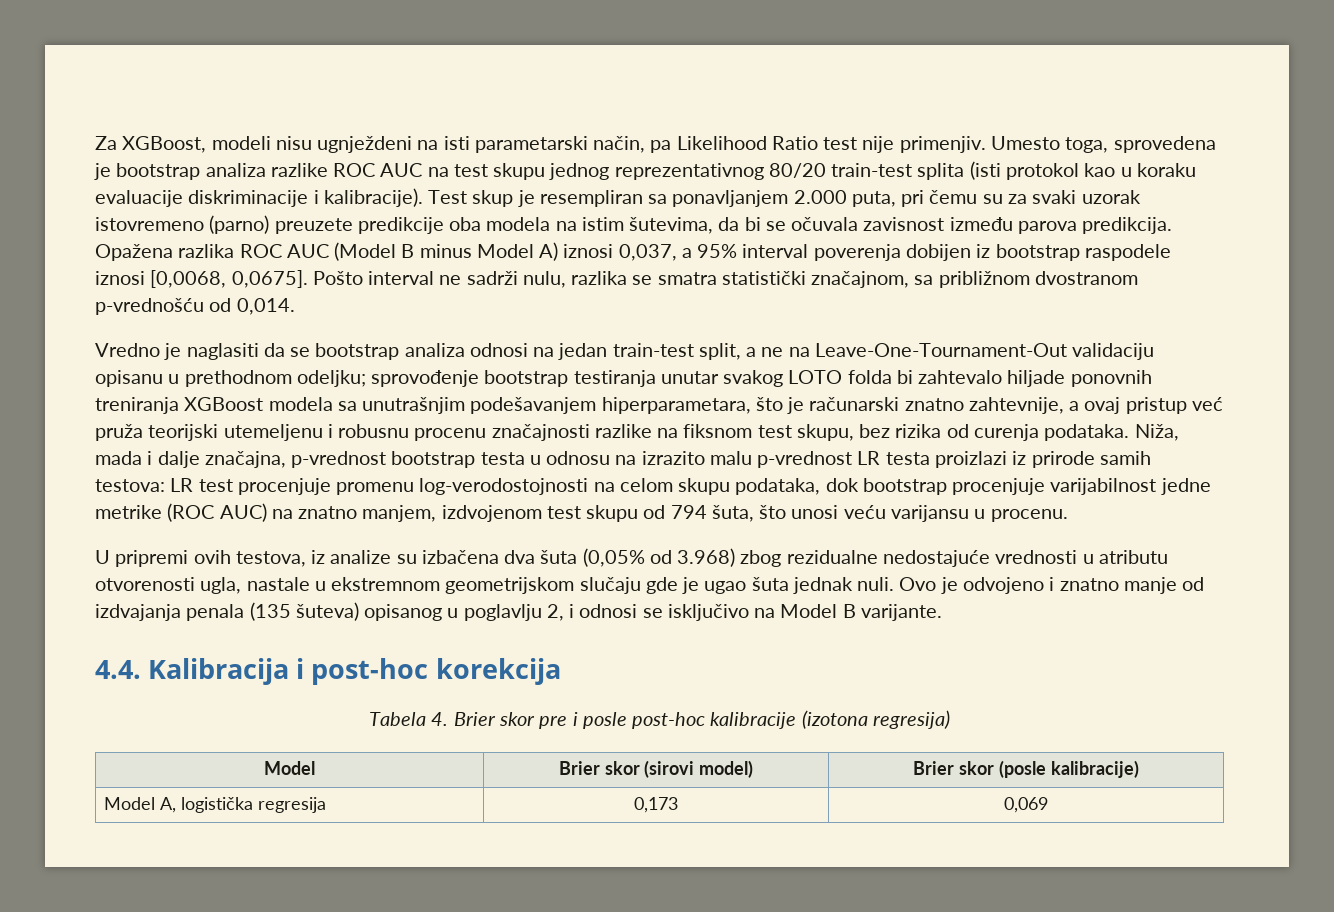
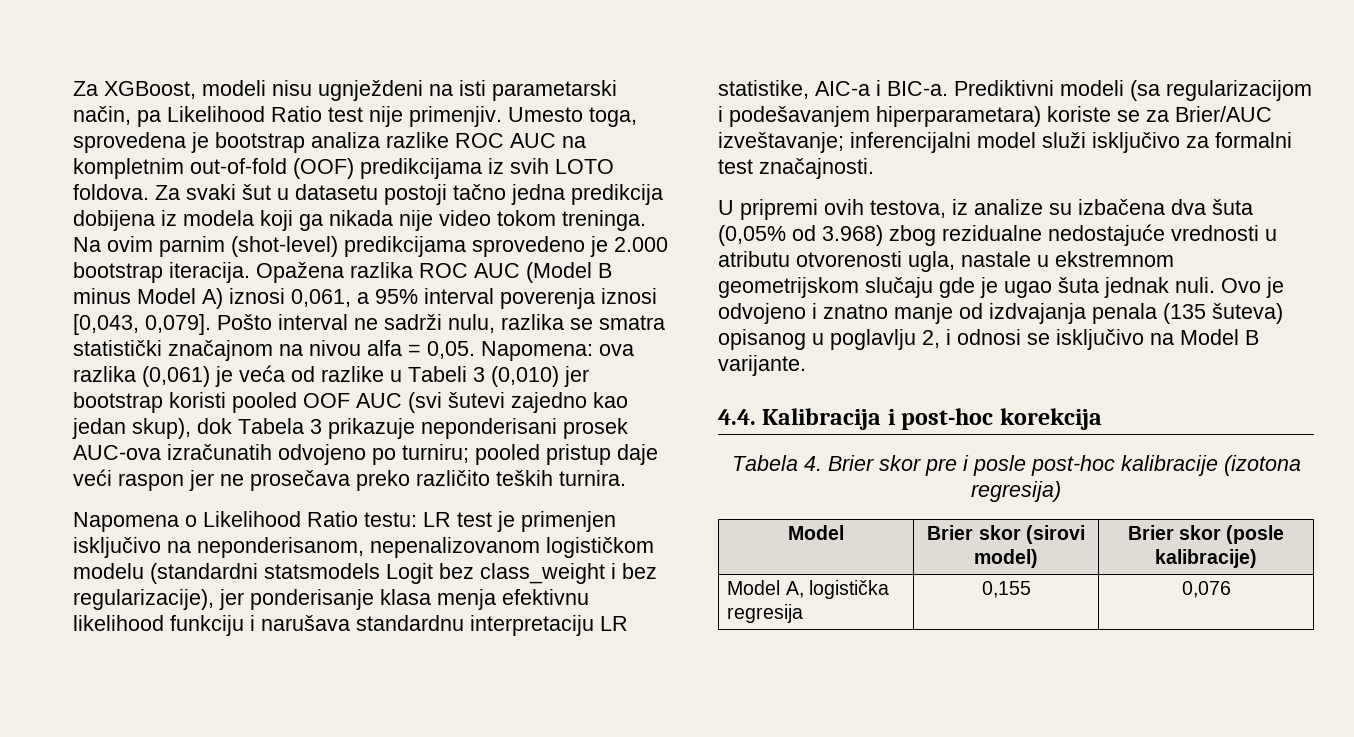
[453,161,1196,180] [95,188,1141,207] [95,215,1173,234] test skupu jednog reprezentativnog 80/20 train-test splita (isti protokol kao u koraku evaluacije diskriminacije i kalibracije). Test skup je resempliran sa ponavljanjem 2.000 puta, pri čemu su za svaki uzorak istovremeno (parno) preuzete predikcije oba modela na istim šutevima, da bi se očuvala zavisnost između parova predikcija. -> [73,158,614,179] [73,184,663,205] [73,210,646,231] [73,236,668,257] [73,262,250,283] kompletnim out-of-fold (OOF) predikcijama iz svih LOTO foldova. Za svaki šut u datasetu postoji tačno jedna predikcija dobijena iz modela koji ga nikada nije video tokom treninga. Na ovim parnim (shot-level) predikcijama sprovedeno je 2.000 bootstrap iteracija.
[618,244,677,261] 0,037, -> [291,289,351,307] 0,061,
[905,244,1171,261] [95,270,308,288] dobijen iz bootstrap raspodele iznosi [0,0068, 0,0675]. -> [601,288,657,304] [73,314,211,335] iznosi [0,043, 0,079].
[811,271,1138,288] [95,298,295,315] [95,343,1155,360] [95,370,1152,387] [95,397,1223,414] [95,424,1179,441] [95,451,1151,468] [95,478,1211,495] [95,503,1068,522] značajnom, sa približnom dvostranom p-vrednošću od 0,014. // Vredno je naglasiti da se bootstrap analiza odnosi na jedan train-test split, a ne na Leave-One-Tournament-Out validaciju opisanu u prethodnom odeljku; sprovođenje bootstrap testiranja unutar svakog LOTO folda bi zahtevalo hiljade ponovnih treniranja XGBoost modela sa unutrašnjim podešavanjem hiperparametara, što je računarski znatno zahtevnije, a ovaj pristup već pruža teorijski utemeljenu i robusnu procenu značajnosti razlike na fiksnom test skupu, bez rizika od curenja podataka. Niža, mada i dalje značajna, p-vrednost bootstrap testa u odnosu na izrazito malu p-vrednost LR testa proizlazi iz prirode samih testova: LR test procenjuje promenu log-verodostojnosti na celom skupu podataka, dok bootstrap procenjuje varijabilnost jedne metrike (ROC AUC) na znatno manjem, izdvojenom test skupu od 794 šuta, što unosi veću varijansu u procenu. -> [168,340,634,361] [73,365,589,387] [73,392,628,413] [72,418,628,439] [73,444,658,465] [73,469,626,491] [73,511,616,532] [73,537,654,558] [73,563,657,584] [73,589,589,610] [73,615,628,636] [718,80,1312,101] [718,106,1272,127] [718,132,1292,153] [718,158,874,179] značajnom na nivou alfa = 0,05. Napomena: ova razlika (0,061) je veća od razlike u Tabeli 3 (0,010) jer bootstrap koristi pooled OOF AUC (svi šutevi zajedno kao jedan skup), dok Tabela 3 prikazuje neponderisani prosek AUC-ova izračunatih odvojeno po turniru; pooled pristup daje veći raspon jer ne prosečava preko različito teških turnira. // Napomena o Likelihood Ratio testu: LR test je primenjen isključivo na neponderisanom, nepenalizovanom logističkom modelu (standardni statsmodels Logit bez class_weight i bez regularizacije), jer ponderisanje klasa menja efektivnu likelihood funkciju i narušava standardnu interpretaciju LR statistike, AIC-a i BIC-a. Prediktivni modeli (sa regularizacijom i podešavanjem hiperparametara) koriste se za Brier/AUC izveštavanje; inferencijalni model služi isključivo za formalni test značajnosti.
[633,797,678,813] [1003,797,1048,813] 0,173 | 0,069 -> [981,581,1031,598] [1181,581,1231,598] 0,155 | 0,076

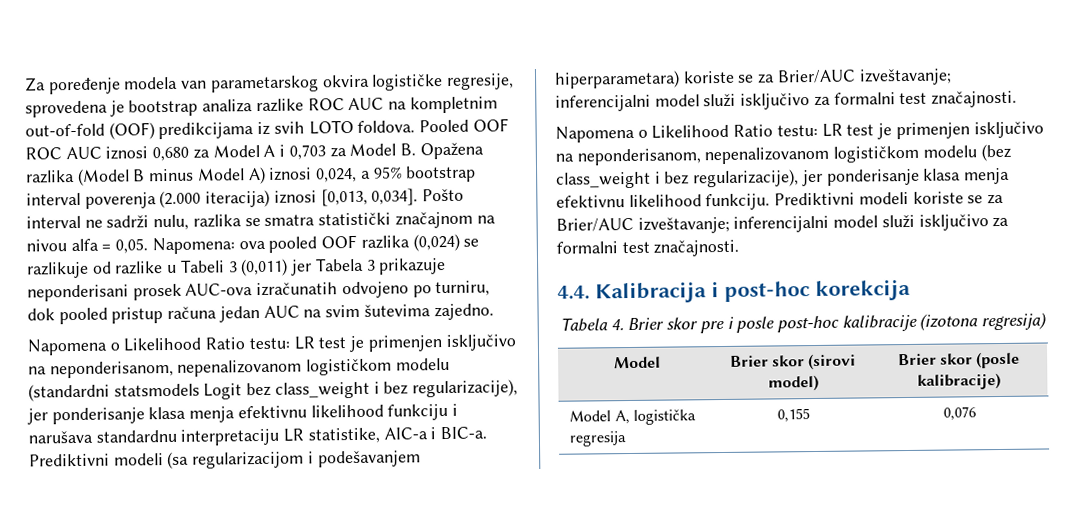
[73,80,617,101] [73,106,637,127] Za XGBoost, modeli nisu ugnježdeni na isti parametarski način, pa Likelihood Ratio test nije primenjiv. Umesto toga, -> [25,73,515,95] Za poređenje modela van parametarskog okvira logističke regresije,
[155,184,663,205] [73,210,646,231] [73,236,668,257] [73,262,520,283] Za svaki šut u datasetu postoji tačno jedna predikcija dobijena iz modela koji ga nikada nije video tokom treninga. Na ovim parnim (shot-level) predikcijama sprovedeno je 2.000 bootstrap iteracija. Opažena razlika ROC AUC -> [419,118,509,133] [25,142,484,162] [26,170,75,184] Pooled OOF ROC AUC iznosi 0,680 za Model A i 0,703 za Model B. Opažena razlika
[291,289,351,307] 0,061, -> [316,167,358,183] 0,024,
(418, 296) none -> [405,165,477,183] bootstrap
[601,288,657,304] [73,314,211,335] iznosi [0,043, 0,079]. -> [159,188,419,209] (2.000 iteracija) iznosi [0,013, 0,034].
[73,365,285,387] razlika (0,061) je veća -> [268,233,480,253] [27,261,89,279] pooled OOF razlika (0,024) se razlikuje
[491,366,589,387] [73,392,628,413] [72,418,232,439] (0,010) jer bootstrap koristi pooled OOF AUC (svi šutevi zajedno kao jedan skup), dok -> [240,258,313,277] (0,011) jer
[402,444,658,465] [73,469,626,491] turniru; pooled pristup daje veći raspon jer ne prosečava preko različito teških turnira. -> [435,280,491,297] [27,303,494,325] turniru, dok pooled pristup računa jedan AUC na svim šutevima zajedno.
[718,199,1253,220] [718,224,1277,246] [718,251,1174,272] [718,277,1284,298] [718,303,1283,324] [718,329,1259,350] [718,355,806,376] U pripremi ovih testova, iz analize su izbačena dva šuta (0,05% od 3.968) zbog rezidualne nedostajuće vrednosti u atributu otvorenosti ugla, nastale u ekstremnom geometrijskom slučaju gde je ugao šuta jednak nuli. Ovo je odvojeno i znatno manje od izdvajanja penala (135 šuteva) opisanog u poglavlju 2, i odnosi se isključivo na Model B varijante. -> [555,121,1044,143] [555,143,1011,166] [556,167,1011,189] [556,191,1005,211] [556,214,1010,234] [556,239,740,257] Napomena o Likelihood Ratio testu: LR test je primenjen isključivo na neponderisanom, nepenalizovanom logističkom modelu (bez class_weight i bez regularizacije), jer ponderisanje klasa menja efektivnu likelihood funkciju. Prediktivni modeli koriste se za Brier/AUC izveštavanje; inferencijalni model služi isključivo za formalni test značajnosti.

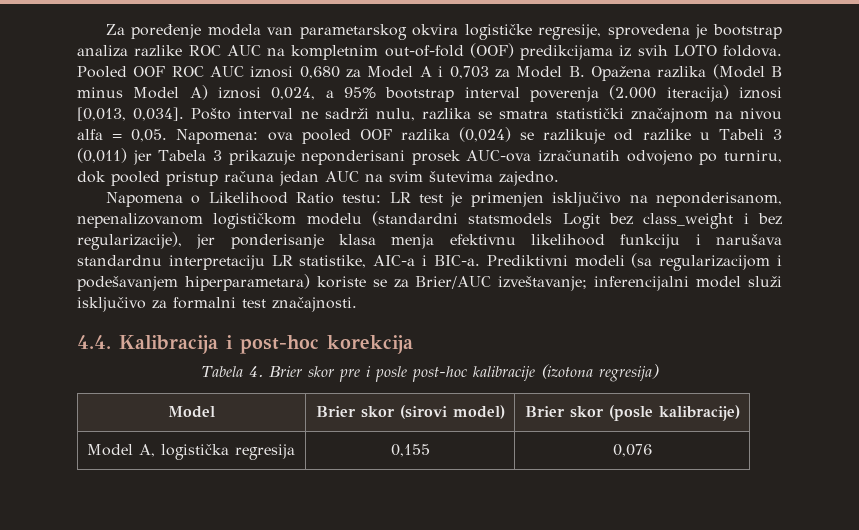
[555,121,1044,143] [555,143,1011,166] [556,167,1011,189] [556,191,1005,211] [556,214,1010,234] [556,239,740,257] // Napomena o Likelihood Ratio testu: LR test je primenjen isključivo na neponderisanom, nepenalizovanom logističkom modelu (bez class_weight i bez regularizacije), jer ponderisanje klasa menja efektivnu likelihood funkciju. Prediktivni modeli koriste se za Brier/AUC izveštavanje; inferencijalni model služi isključivo za formalni test značajnosti. -> (357, 304) none

